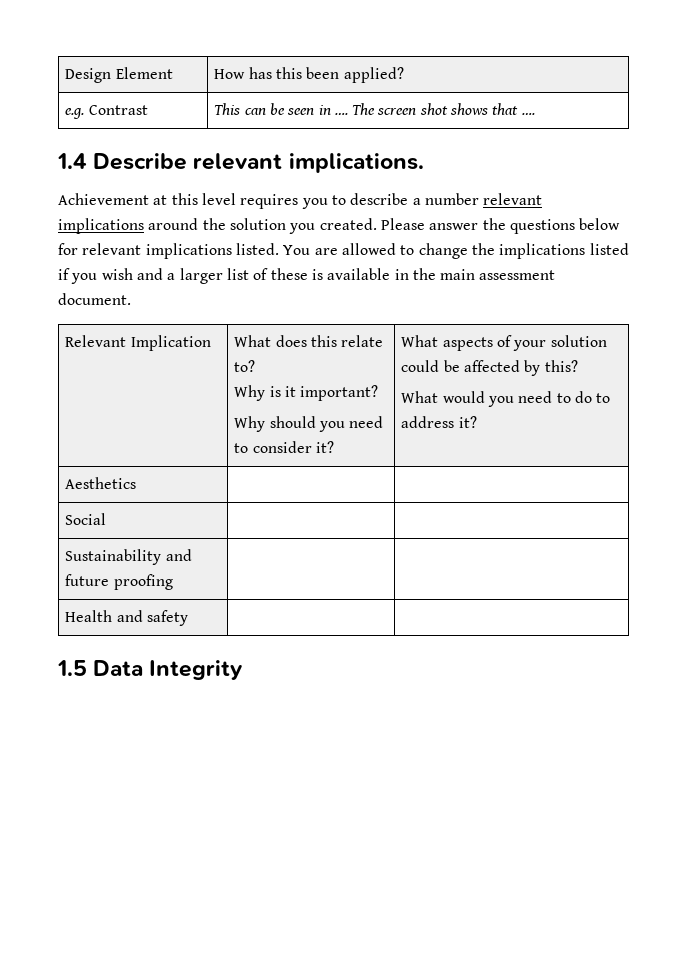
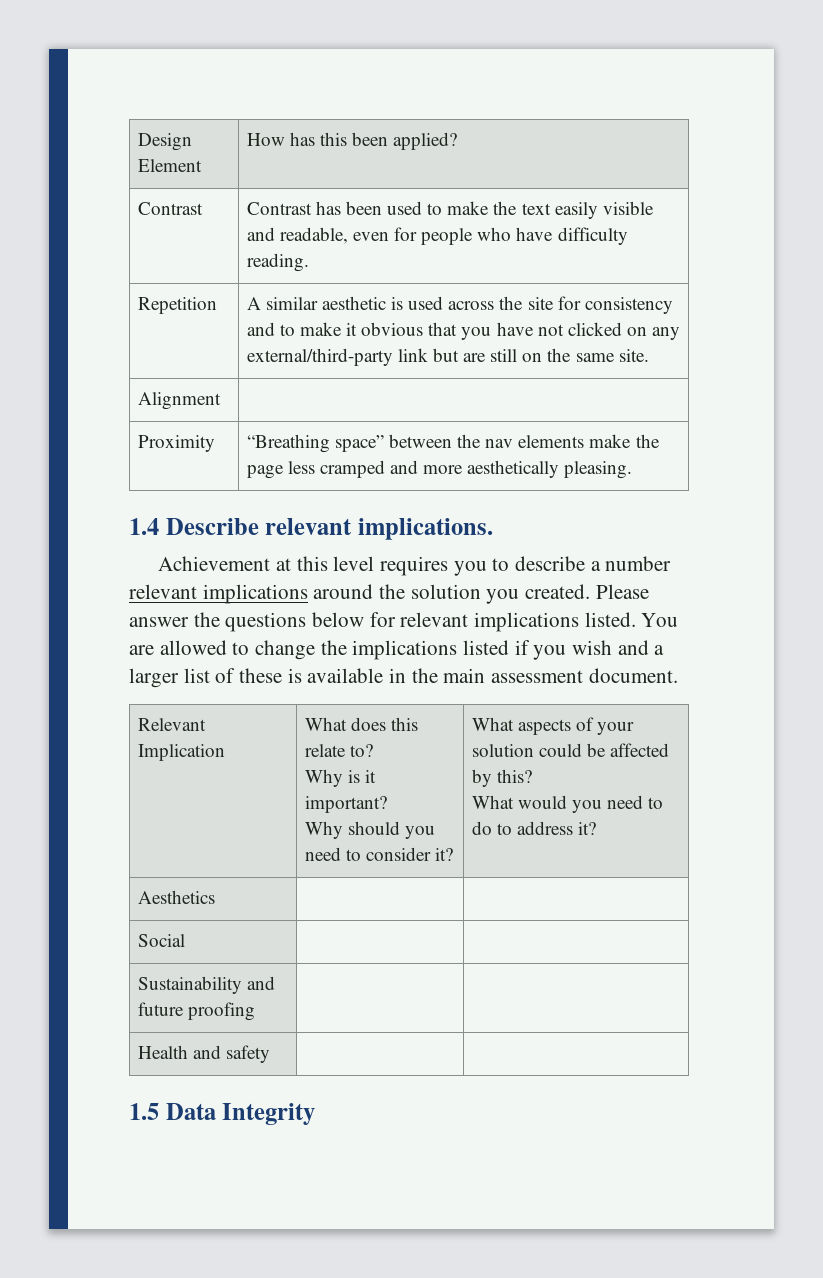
[65,108,85,119] e.g. -> (458, 141) none
[214,103,535,115] This can be seen in …. The screen shot shows that …. -> [246,201,654,219] [246,227,628,245] [246,253,309,272] [137,297,217,314] [246,296,673,314] [246,322,681,340] [246,348,649,366] [137,392,221,410] [137,435,215,452] [246,434,660,453] [246,460,633,479] Contrast has been used to make the text easily visible and readable, even for people who have difficulty reading. // Repetition | A similar aesthetic is used across the site for consistency and to make it obvious that you have not clicked on any external/third-party link but are still on the same site. // Alignment | // Proximity | “Breathing space” between the nav elements make the page less cramped and more aesthetically pleasing.

